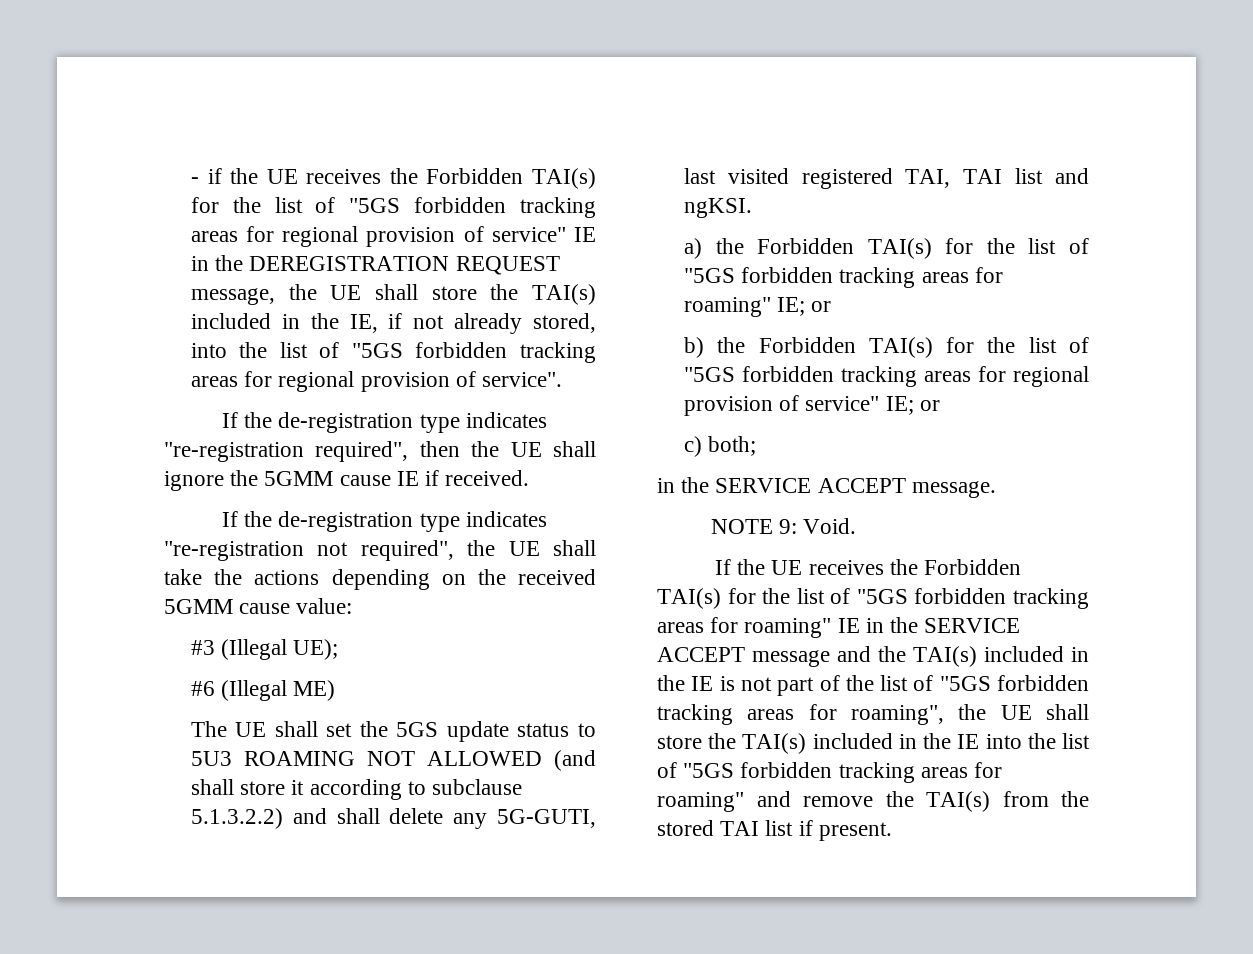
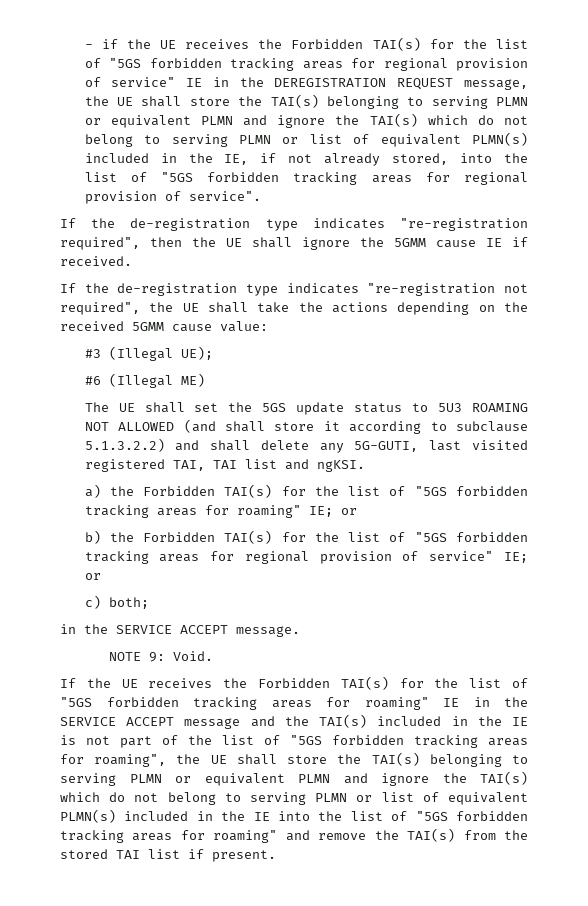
(596, 294) none -> [326,96,529,109] [84,113,528,128] [84,132,529,147] belonging to serving PLMN or equivalent PLMN and ignore the TAI(s) which do not belong to serving PLMN or list of equivalent PLMN(s)
(807, 743) none -> [429,754,528,767] [60,771,528,786] [60,792,528,805] [60,809,116,823] belonging to serving PLMN or equivalent PLMN and ignore the TAI(s) which do not belong to serving PLMN or list of equivalent PLMN(s)

